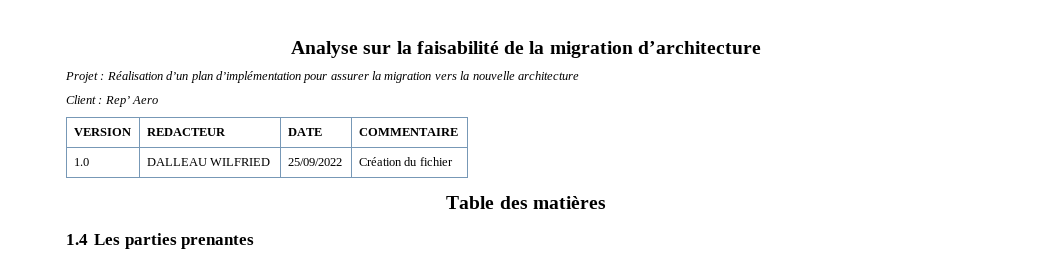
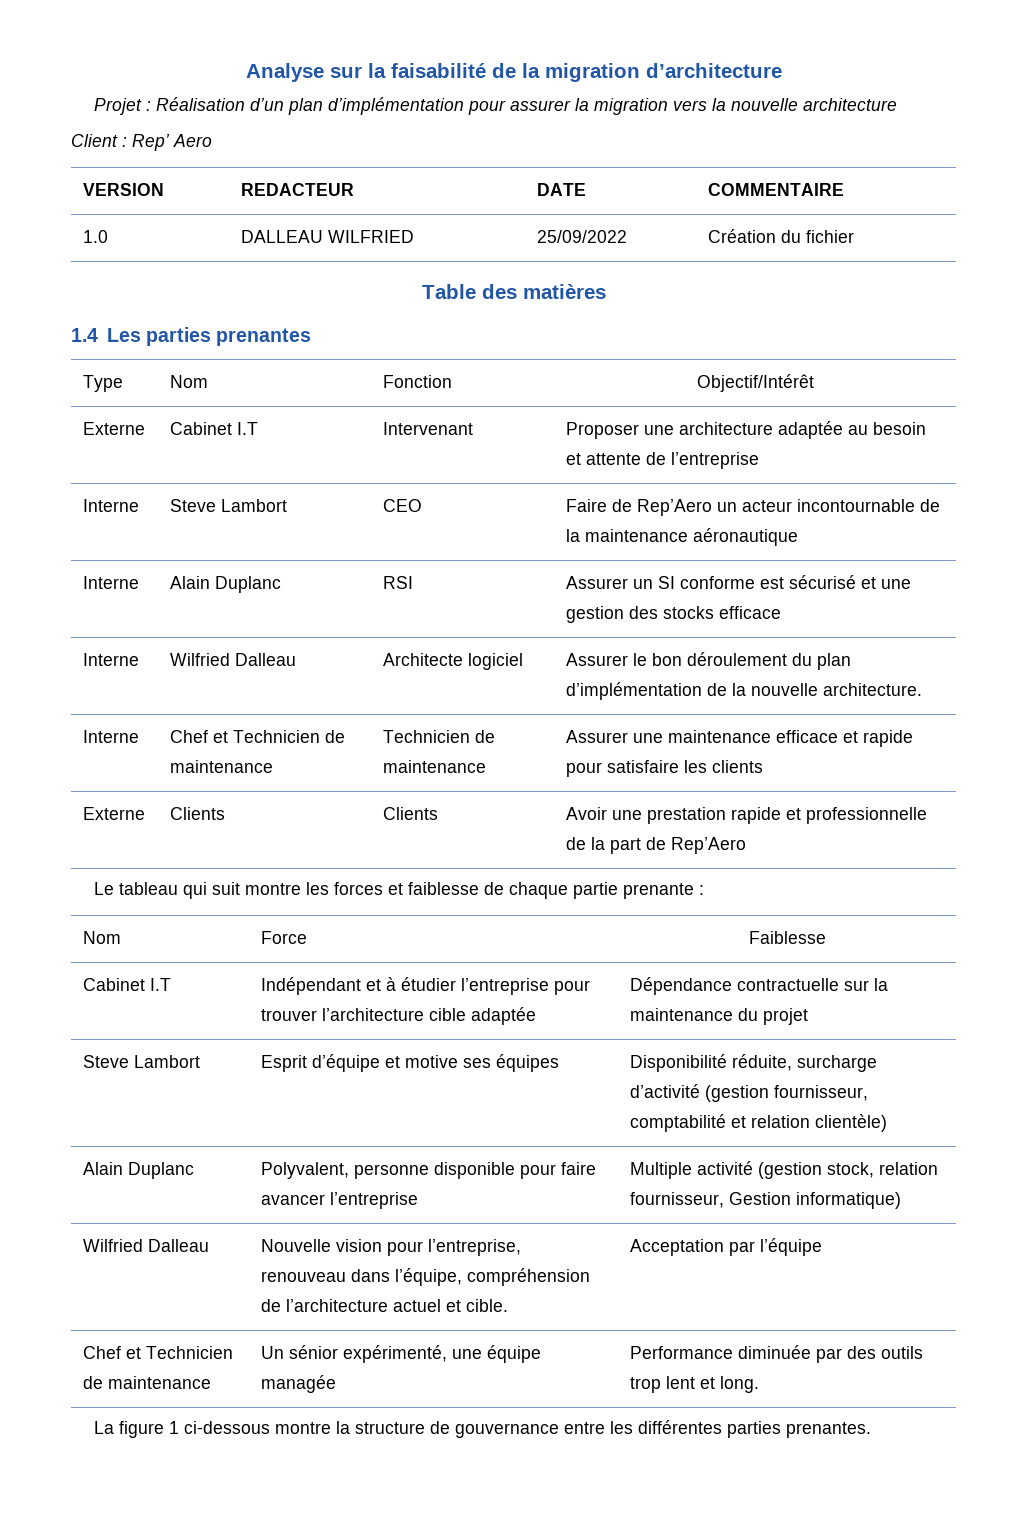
(255, 242) none -> [83,375,124,392] [170,375,209,388] [383,375,453,388] [696,374,814,392] [83,422,146,435] [170,422,259,435] [383,422,474,435] [566,421,927,439] [566,452,760,469] [83,499,140,512] [170,499,288,512] [383,499,423,512] [566,499,941,516] [566,528,799,546] [83,576,140,589] [170,576,282,593] [383,576,414,589] [566,575,912,589] [566,606,782,623] [83,653,140,666] [170,653,297,666] [383,653,524,670] [566,652,852,670] [566,682,923,700] [83,730,140,743] [170,730,346,743] [170,760,274,773] [383,730,496,743] [383,760,487,773] [566,730,914,747] [566,760,764,777] [83,807,146,820] [170,807,226,820] [383,807,439,820] [566,807,928,824] [566,837,747,854] [93,882,704,899] [83,931,122,944] [261,931,308,944] [748,931,826,944] [83,978,172,991] [261,977,591,995] [261,1007,537,1025] [630,977,889,995] [630,1008,809,1025] [83,1055,201,1068] [261,1054,560,1072] [630,1054,878,1072] [630,1084,869,1102] [630,1114,888,1132] [83,1162,195,1179] [261,1162,597,1179] [261,1192,419,1209] [630,1161,939,1179] [630,1192,902,1209] [83,1239,210,1252] [261,1239,522,1256] [261,1268,591,1286] [261,1299,509,1312] [630,1238,823,1256] [83,1346,234,1359] [83,1376,212,1389] [261,1345,542,1363] [261,1375,337,1393] [630,1345,924,1363] [630,1376,760,1393] [93,1420,871,1438] // Type | Nom | Fonction | Objectif/Intérêt // Externe | Cabinet I.T | Intervenant | Proposer une architecture adaptée au besoin et attente de l’entreprise // Interne | Steve Lambort | CEO | Faire de Rep’Aero un acteur incontournable de la maintenance aéronautique // Interne | Alain Duplanc | RSI | Assurer un SI conforme est sécurisé et une gestion des stocks efficace // Interne | Wilfried Dalleau | Architecte logiciel | Assurer le bon déroulement du plan d’implémentation de la nouvelle architecture. // Interne | Chef et Technicien de maintenance | Technicien de maintenance | Assurer une maintenance efficace et rapide pour satisfaire les clients // Externe | Clients | Clients | Avoir une prestation rapide et professionnelle de la part de Rep’Aero // Le tableau qui suit montre les forces et faiblesse de chaque partie prenante : // Nom | Force | Faiblesse // Cabinet I.T | Indépendant et à étudier l’entreprise pour trouver l’architecture cible adaptée | Dépendance contractuelle sur la maintenance du projet // Steve Lambort | Esprit d’équipe et motive ses équipes | Disponibilité réduite, surcharge d’activité (gestion fournisseur, comptabilité et relation clientèle) // Alain Duplanc | Polyvalent, personne disponible pour faire avancer l’entreprise | Multiple activité (gestion stock, relation fournisseur, Gestion informatique) // Wilfried Dalleau | Nouvelle vision pour l’entreprise, renouveau dans l’équipe, compréhension de l’architecture actuel et cible. | Acceptation par l’équipe // Chef et Technicien de maintenance | Un sénior expérimenté, une équipe managée | Performance diminuée par des outils trop lent et long. // La figure 1 ci-dessous montre la structure de gouvernance entre les différentes parties prenantes.

